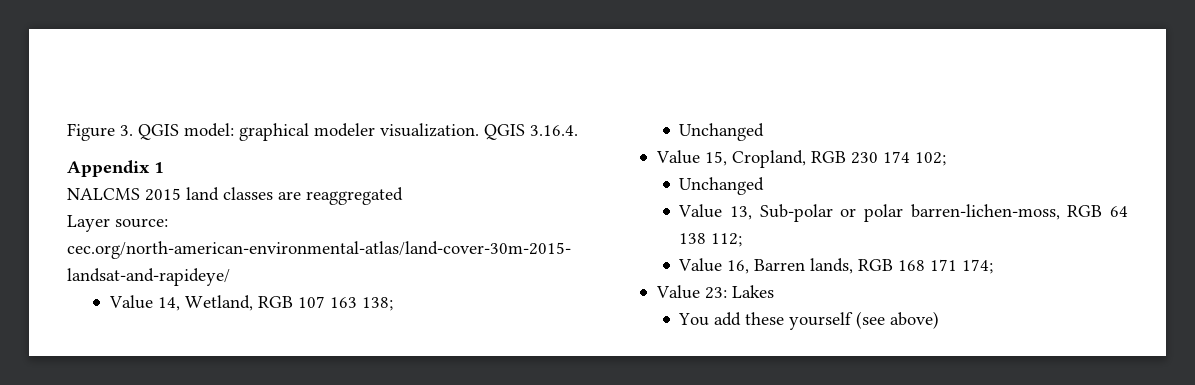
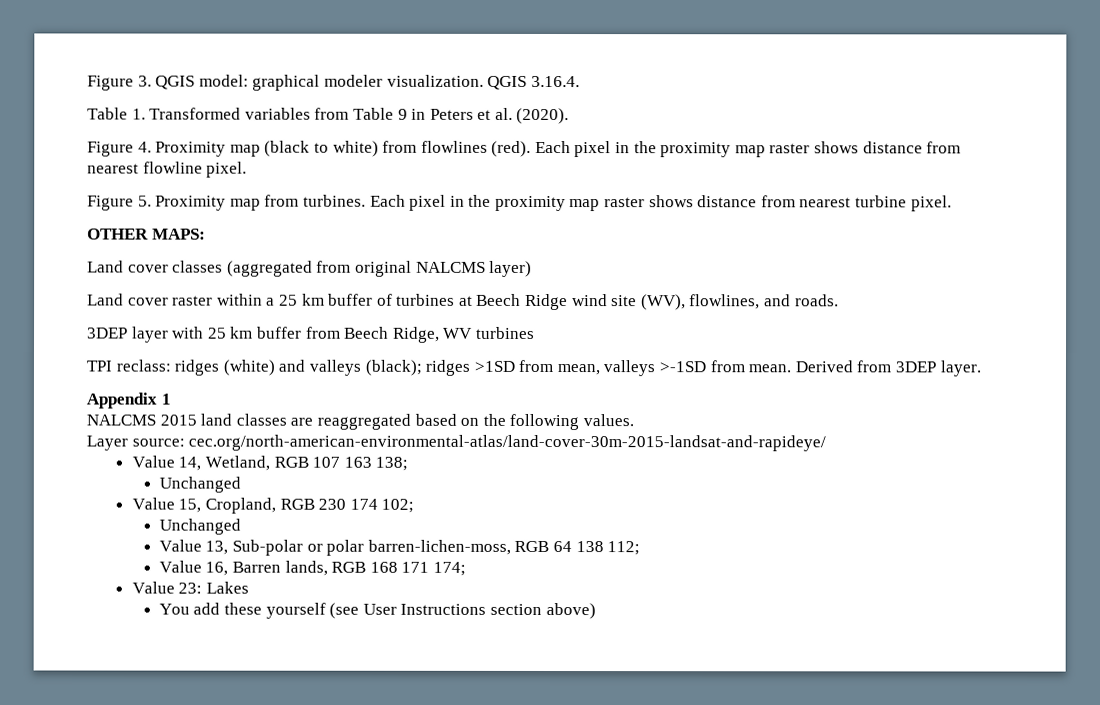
(578, 130) none -> [87,107,570,125] [87,140,962,158] [87,161,248,178] [87,194,952,212] [87,228,206,240] [87,260,533,277] [87,293,839,311] [87,326,535,343] [86,359,981,377] // Table 1. Transformed variables from Table 9 in Peters et al. (2020). // Figure 4. Proximity map (black to white) from flowlines (red). Each pixel in the proximity map raster shows distance from nearest flowline pixel. // Figure 5. Proximity map from turbines. Each pixel in the proximity map raster shows distance from nearest turbine pixel. // OTHER MAPS: // Land cover classes (aggregated from original NALCMS layer) // Land cover raster within a 25 km buffer of turbines at Beech Ridge wind site (WV), flowlines, and roads. // 3DEP layer with 25 km buffer from Beech Ridge, WV turbines // TPI reclass: ridges (white) and valleys (black); ridges >1SD from mean, valleys >-1SD from mean. Derived from 3DEP layer.
(403, 196) none -> [414,413,634,431] based on the following values.
(886, 320) none -> [362,603,542,615] User Instructions section

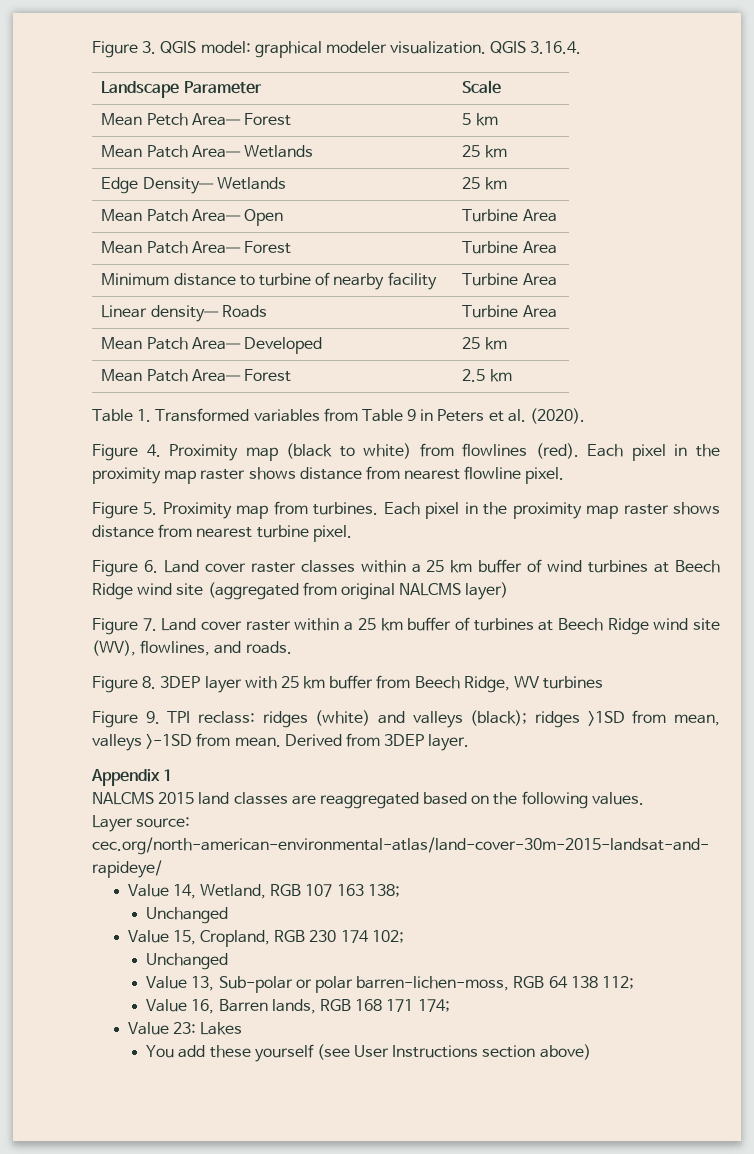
(580, 81) none -> [101,81,262,98] [462,80,502,94] [101,113,291,126] [462,113,498,126] [101,145,313,158] [462,145,507,158] [101,177,286,194] [462,177,507,190] [101,209,283,226] [462,209,557,222] [101,241,291,254] [462,241,557,254] [101,272,437,290] [462,273,557,286] [101,305,267,322] [462,305,557,318] [101,337,322,354] [462,337,507,350] [101,369,291,382] [462,369,512,382] // Landscape Parameter | Scale // Mean Petch Area— Forest | 5 km // Mean Patch Area— Wetlands | 25 km // Edge Density— Wetlands | 25 km // Mean Patch Area— Open | Turbine Area // Mean Patch Area— Forest | Turbine Area // Minimum distance to turbine of nearby facility | Turbine Area // Linear density— Roads | Turbine Area // Mean Patch Area— Developed | 25 km // Mean Patch Area— Forest | 2.5 km
[87,228,206,240] [87,260,224,273] OTHER MAPS: // Land cover classes -> [92,559,720,577] [92,583,204,600] Figure 6. Land cover raster classes within a 25 km buffer of wind turbines at Beech Ridge wind site
(533, 268) none -> [92,618,157,635] Figure 7.
(839, 300) none -> [92,676,157,693] Figure 8.
(535, 332) none -> [92,711,160,728] Figure 9.

